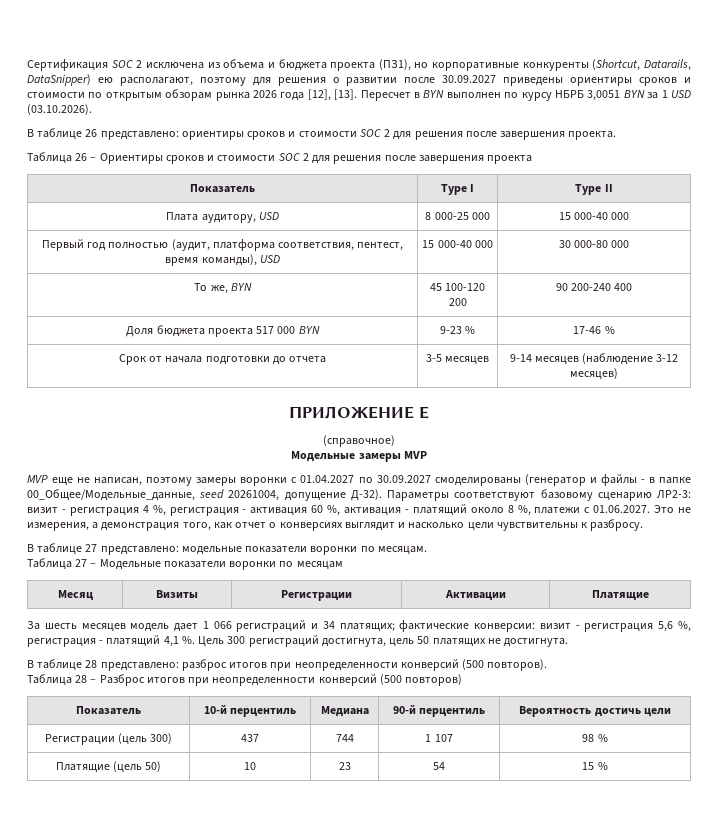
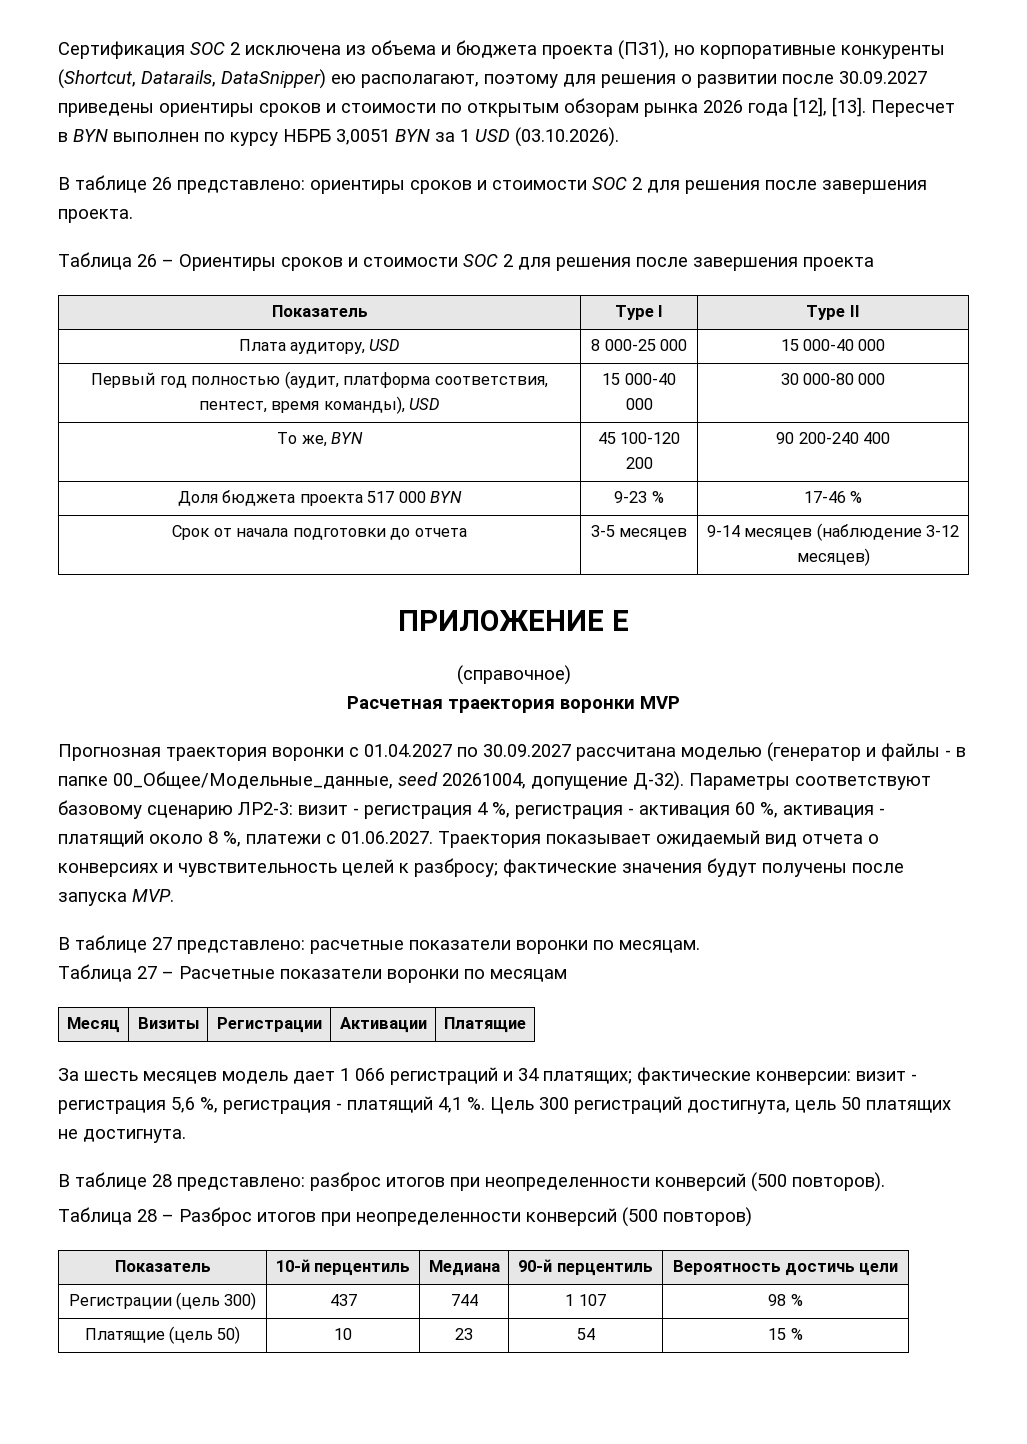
[291,451,427,462] [27,475,237,486] Модельные замеры MVP // MVP еще не написан, поэтому замеры -> [347,696,680,713] [58,744,267,761] Расчетная траектория воронки MVP // Прогнозная траектория
[434,477,521,486] смоделированы -> [576,747,762,761] рассчитана моделью
[654,505,691,513] [27,519,644,531] Это не измерения, а демонстрация того, как отчет о конверсиях выглядит и насколько цели чувствительны к разбросу. -> [438,830,879,848] [58,858,904,877] [58,889,174,906] Траектория показывает ожидаемый вид отчета о конверсиях и чувствительность целей к разбросу; фактические значения будут получены после запуска MVP.
[181,546,242,555] модельные -> [310,940,404,954] расчетные
[99,559,161,570] Модельные -> [179,966,275,979] Расчетные

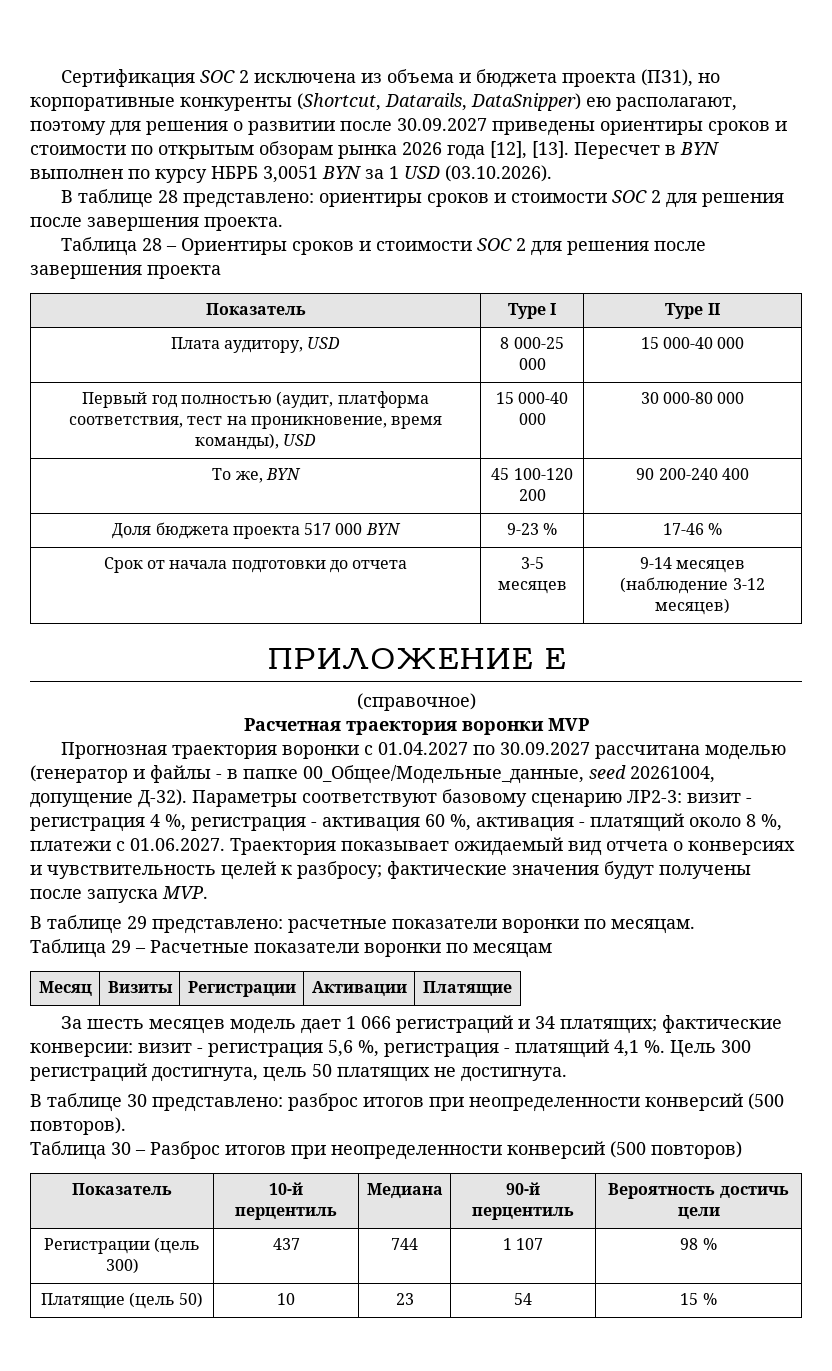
[152,177,172,190] 26 -> [158,190,179,203] 28
[137,254,157,267] 26 -> [142,238,163,251] 28
[198,401,267,413] пентест, -> [187,416,387,429] тест на проникновение,
[152,937,172,950] 27 -> [127,916,147,929] 29
[137,966,157,979] 27 -> [111,940,131,953] 29
[152,1174,172,1187] 28 -> [127,1094,147,1107] 30
[137,1209,157,1222] 28 -> [111,1142,131,1155] 30

